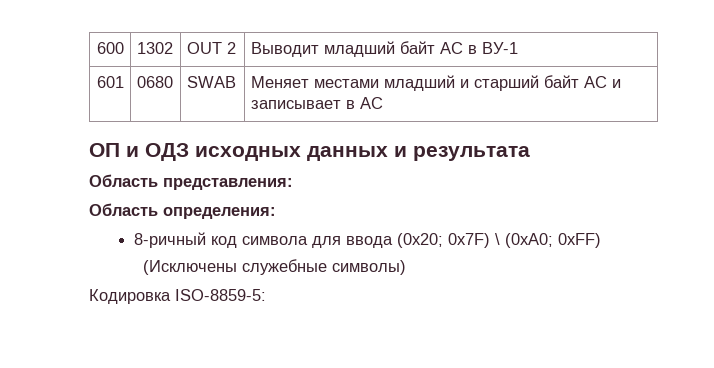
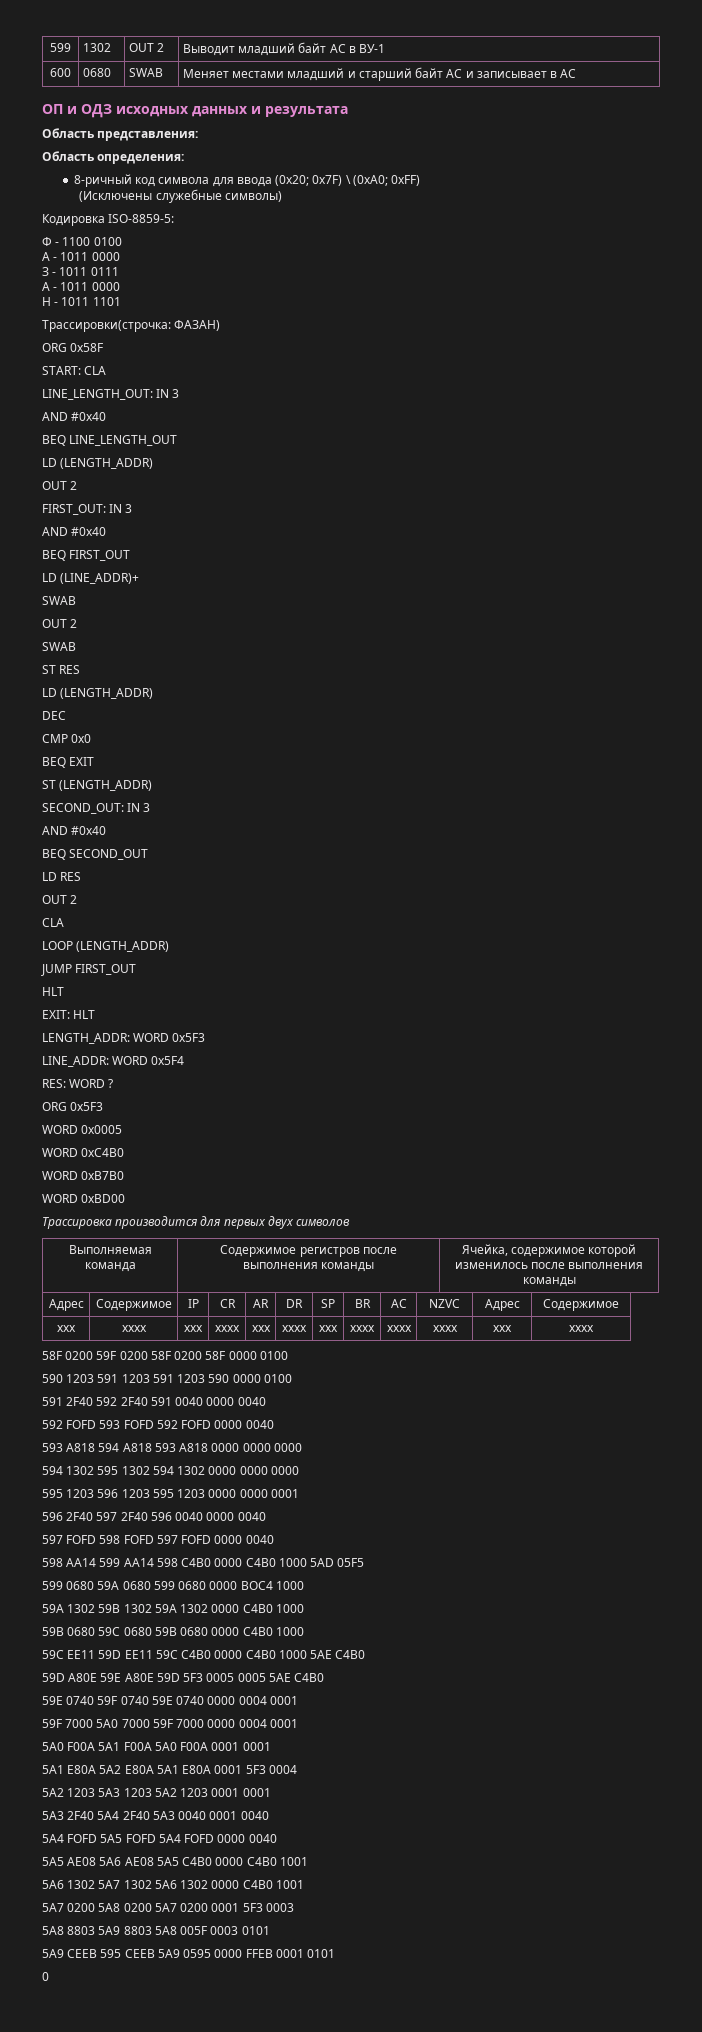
[96,42,124,54] 600 -> [50,43,71,52] 599
[96,76,124,88] 601 -> [50,68,71,77] 600
(266, 295) none -> [42,237,122,246] [42,252,120,261] [42,267,119,276] [42,282,120,291] [42,297,121,306] [42,320,221,332] [42,343,104,352] [42,366,107,375] [42,389,180,400] [42,412,107,421] [42,435,178,446] [42,458,154,469] [42,481,78,490] [42,504,133,515] [42,527,107,536] [42,550,131,561] [42,573,140,584] [42,596,76,605] [42,619,78,628] [42,642,76,651] [42,665,81,674] [42,688,154,699] [42,711,66,720] [42,734,92,743] [42,757,95,768] [42,780,153,791] [42,803,151,814] [42,826,107,835] [42,849,149,860] [42,872,82,881] [42,895,78,904] [42,918,64,927] [42,941,170,952] [41,964,137,976] [42,987,64,996] [42,1010,96,1019] [42,1033,206,1044] [42,1056,185,1067] [42,1079,114,1088] [42,1102,104,1111] [42,1125,123,1134] [42,1148,125,1157] [42,1171,125,1180] [42,1194,126,1203] [42,1216,351,1229] [68,1245,152,1254] [84,1262,136,1272] [220,1245,397,1257] [242,1262,375,1272] [461,1244,637,1257] [454,1262,644,1269] [522,1277,576,1287] [48,1299,84,1311] [95,1299,172,1311] [187,1299,199,1308] [219,1299,236,1308] [253,1299,269,1308] [286,1299,303,1308] [321,1299,335,1308] [354,1299,371,1308] [390,1299,407,1308] [429,1299,460,1308] [484,1299,520,1311] [543,1299,619,1311] [57,1325,76,1332] [121,1325,147,1332] [184,1325,203,1332] [215,1325,240,1332] [251,1325,271,1332] [282,1325,307,1332] [319,1325,338,1332] [350,1325,375,1332] [386,1325,412,1332] [432,1325,458,1332] [493,1325,512,1332] [569,1325,594,1332] [42,1351,288,1360] [42,1374,292,1383] [42,1397,266,1406] [42,1420,274,1429] [42,1443,302,1452] [42,1466,299,1475] [42,1489,299,1498] [42,1512,266,1521] [42,1535,274,1544] [42,1558,365,1567] [42,1581,304,1590] [42,1604,304,1613] [42,1627,304,1636] [42,1650,366,1659] [42,1673,325,1682] [42,1696,298,1705] [42,1719,298,1728] [42,1742,271,1751] [42,1765,297,1774] [42,1788,271,1797] [42,1811,269,1820] [42,1834,277,1843] [42,1857,308,1866] [42,1880,304,1889] [42,1903,294,1912] [42,1926,270,1935] [42,1949,336,1958] [42,1972,49,1981] // Ф - 1100 0100 // А - 1011 0000 // З - 1011 0111 // А - 1011 0000 // Н - 1011 1101 // Трассировки(строчка: ФАЗАН) // ORG 0x58F // START: CLA // LINE_LENGTH_OUT: IN 3 // AND #0x40 // BEQ LINE_LENGTH_OUT // LD (LENGTH_ADDR) // OUT 2 // FIRST_OUT: IN 3 // AND #0x40 // BEQ FIRST_OUT // LD (LINE_ADDR)+ // SWAB // OUT 2 // SWAB // ST RES // LD (LENGTH_ADDR) // DEC // CMP 0x0 // BEQ EXIT // ST (LENGTH_ADDR) // SECOND_OUT: IN 3 // AND #0x40 // BEQ SECOND_OUT // LD RES // OUT 2 // CLA // LOOP (LENGTH_ADDR) // JUMP FIRST_OUT // HLT // EXIT: HLT // LENGTH_ADDR: WORD 0x5F3 // LINE_ADDR: WORD 0x5F4 // RES: WORD ? // ORG 0x5F3 // WORD 0x0005 // WORD 0xC4B0 // WORD 0xB7B0 // WORD 0xBD00 // Трассировка производится для первых двух символов // Выполняемая команда | Содержимое регистров после выполнения команды | Ячейка, содержимое которой изменилось после выполнения команды // Адрес | Содержимое | IP | CR | AR | DR | SP | BR | AC | NZVC | Адрес | Содержимое // xxx | xxxx | xxx | xxxx | xxx | xxxx | xxx | xxxx | xxxx | xxxx | xxx | xxxx // 58F 0200 59F 0200 58F 0200 58F 0000 0100 // 590 1203 591 1203 591 1203 590 0000 0100 // 591 2F40 592 2F40 591 0040 0000 0040 // 592 FOFD 593 FOFD 592 FOFD 0000 0040 // 593 A818 594 A818 593 A818 0000 0000 0000 // 594 1302 595 1302 594 1302 0000 0000 0000 // 595 1203 596 1203 595 1203 0000 0000 0001 // 596 2F40 597 2F40 596 0040 0000 0040 // 597 FOFD 598 FOFD 597 FOFD 0000 0040 // 598 AA14 599 AA14 598 C4B0 0000 C4B0 1000 5AD 05F5 // 599 0680 59A 0680 599 0680 0000 BOC4 1000 // 59A 1302 59B 1302 59A 1302 0000 C4B0 1000 // 59B 0680 59C 0680 59B 0680 0000 C4B0 1000 // 59C EE11 59D EE11 59C C4B0 0000 C4B0 1000 5AE C4B0 // 59D A80E 59E A80E 59D 5F3 0005 0005 5AE C4B0 // 59E 0740 59F 0740 59E 0740 0000 0004 0001 // 59F 7000 5A0 7000 59F 7000 0000 0004 0001 // 5A0 F00A 5A1 F00A 5A0 F00A 0001 0001 // 5A1 E80A 5A2 E80A 5A1 E80A 0001 5F3 0004 // 5A2 1203 5A3 1203 5A2 1203 0001 0001 // 5A3 2F40 5A4 2F40 5A3 0040 0001 0040 // 5A4 FOFD 5A5 FOFD 5A4 FOFD 0000 0040 // 5A5 AE08 5A6 AE08 5A5 C4B0 0000 C4B0 1001 // 5A6 1302 5A7 1302 5A6 1302 0000 C4B0 1001 // 5A7 0200 5A8 0200 5A7 0200 0001 5F3 0003 // 5A8 8803 5A9 8803 5A8 005F 0003 0101 // 5A9 CEEB 595 CEEB 5A9 0595 0000 FFEB 0001 0101 // 0

